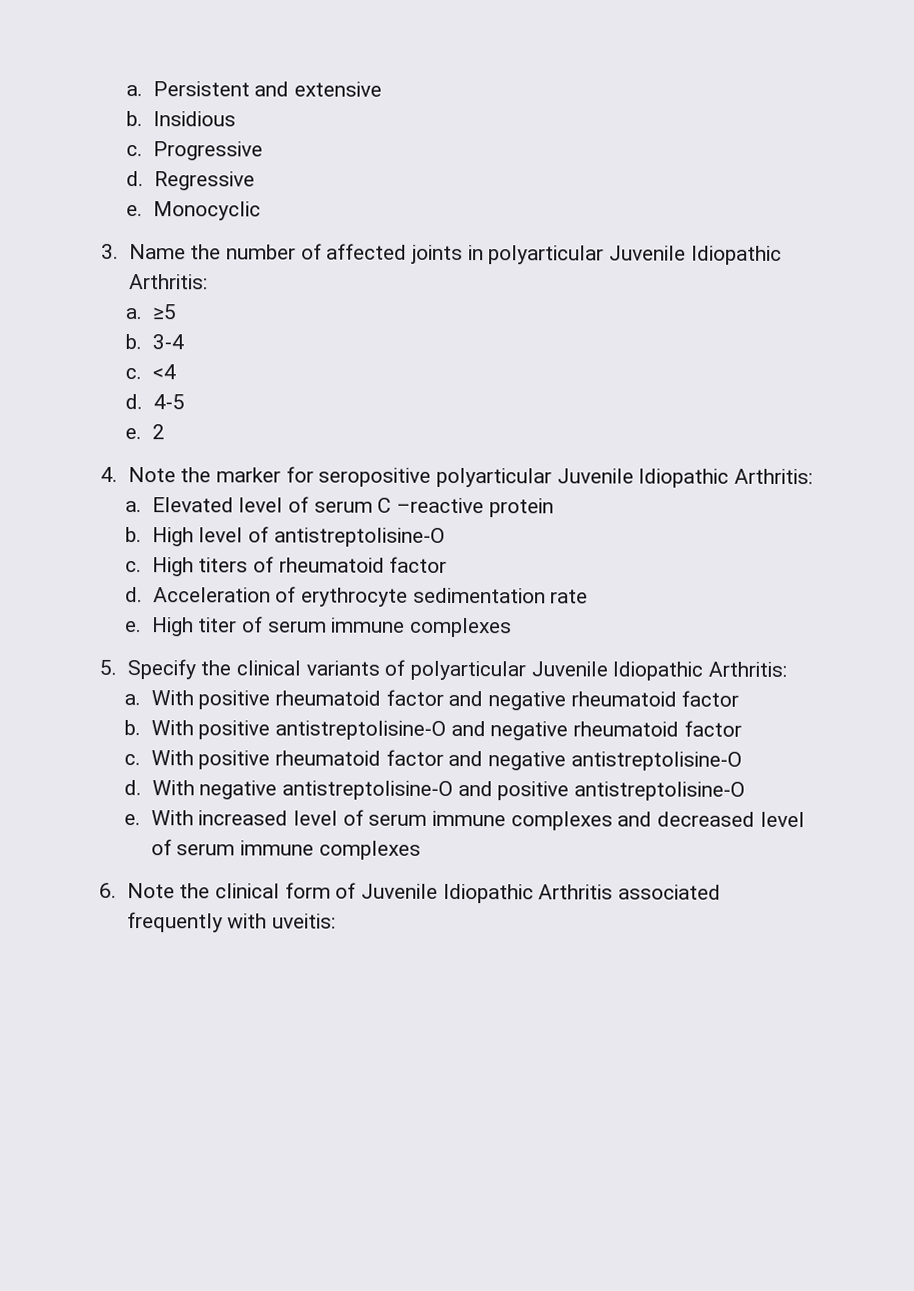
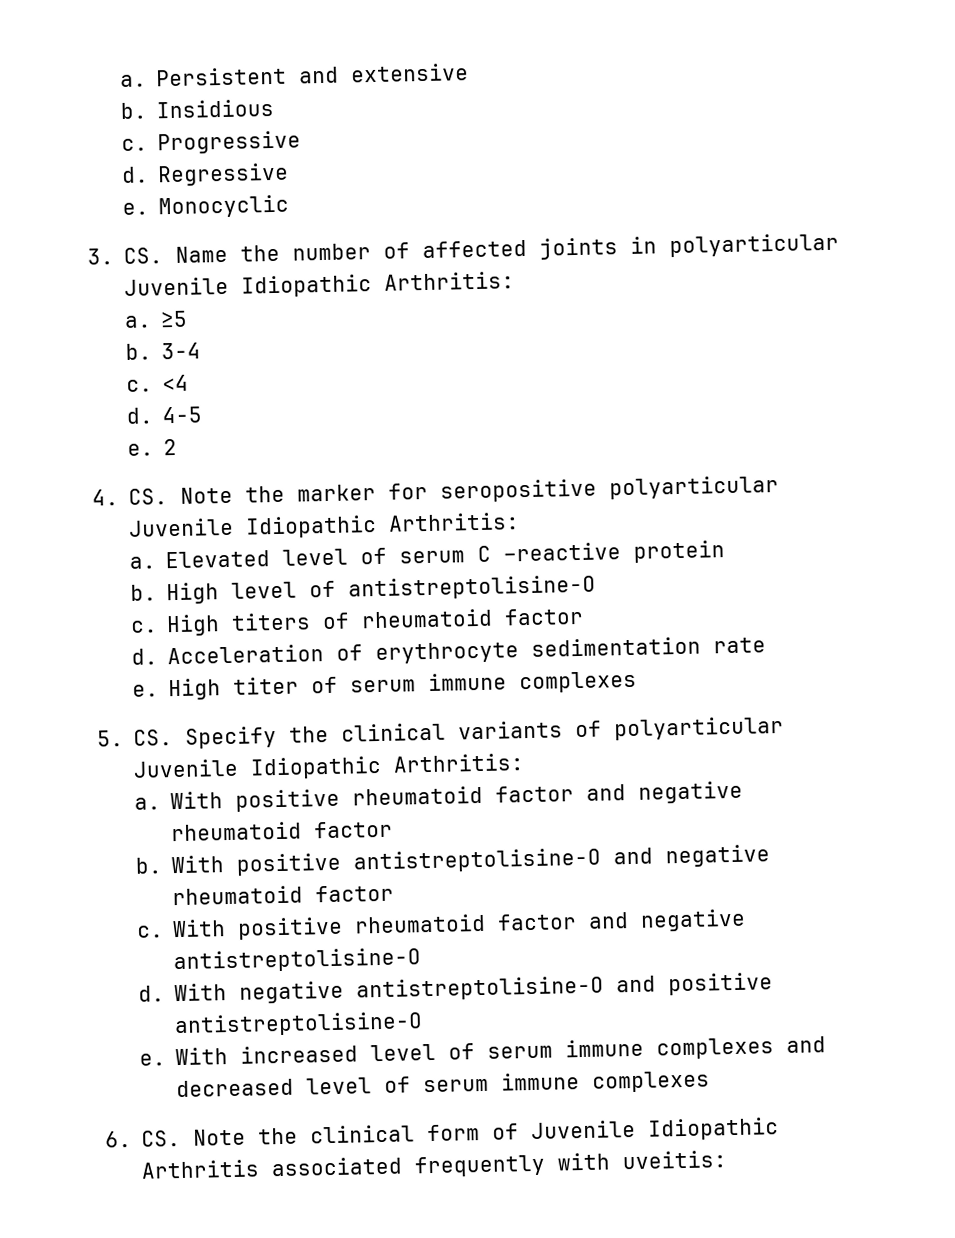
(119, 251) none -> [123,247,164,264] CS.
(118, 474) none -> [128,488,169,505] CS.
(117, 667) none -> [133,729,174,746] CS.
(117, 890) none -> [141,1129,182,1147] CS.

